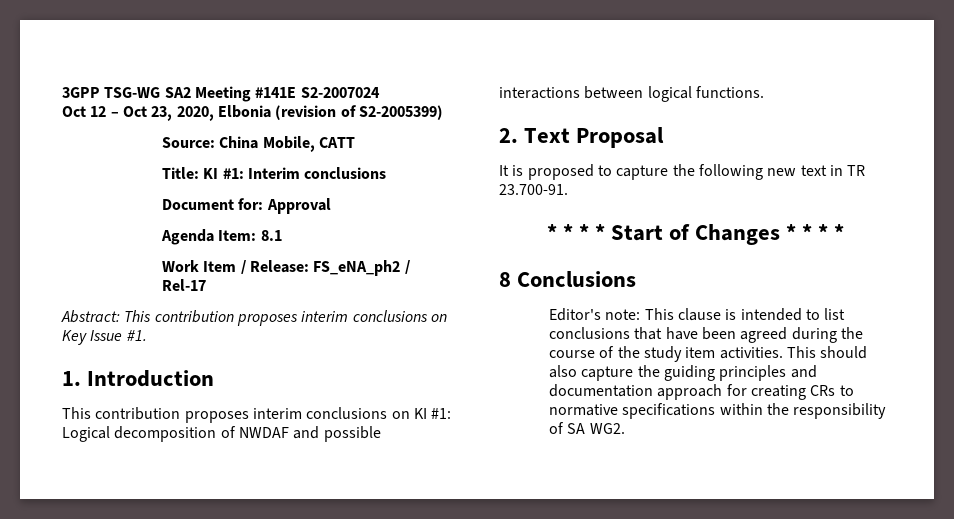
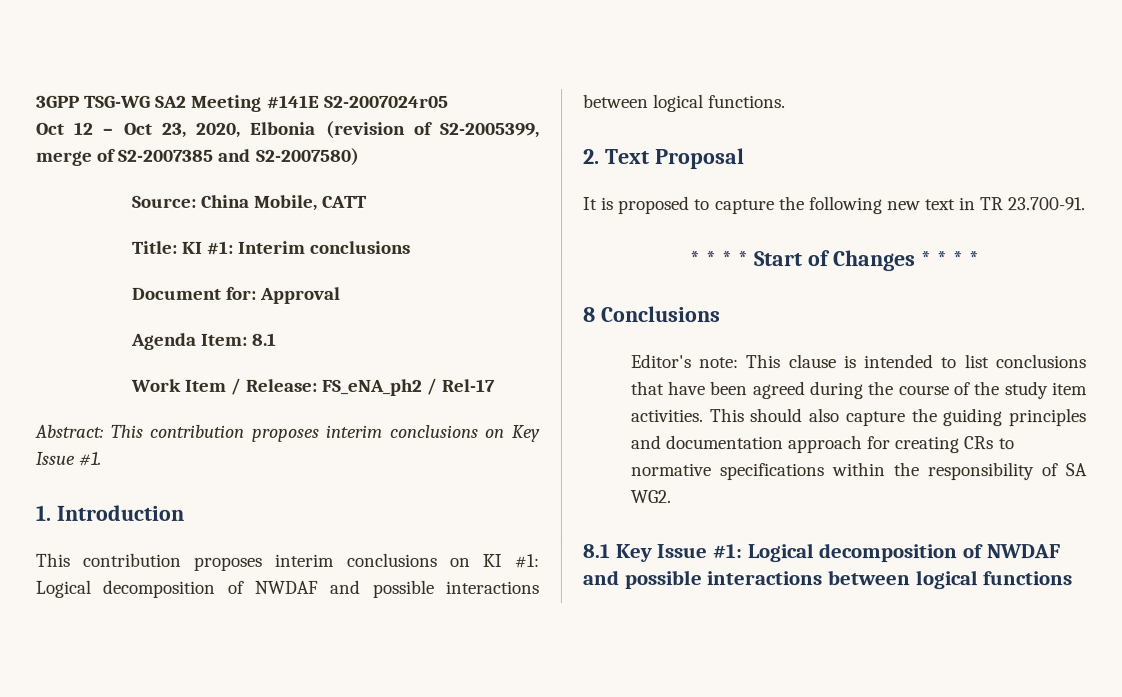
[300,87,380,98] S2-2007024 -> [323,95,449,108] S2-2007024r05
[358,105,443,120] S2-2005399) -> [440,122,540,138] [36,147,360,166] S2-2005399, merge of S2-2007385 and S2-2007580)
(625, 428) none -> [582,543,1060,563] [582,570,1073,590] // 8.1 Key Issue #1: Logical decomposition of NWDAF and possible interactions between logical functions

